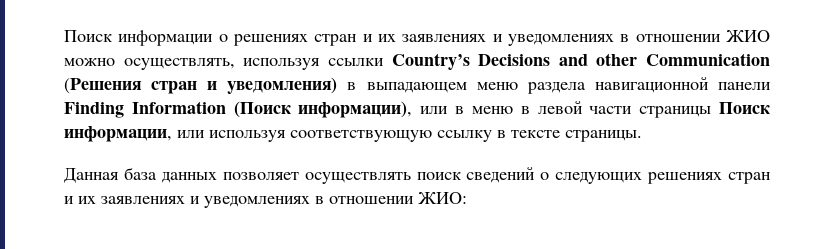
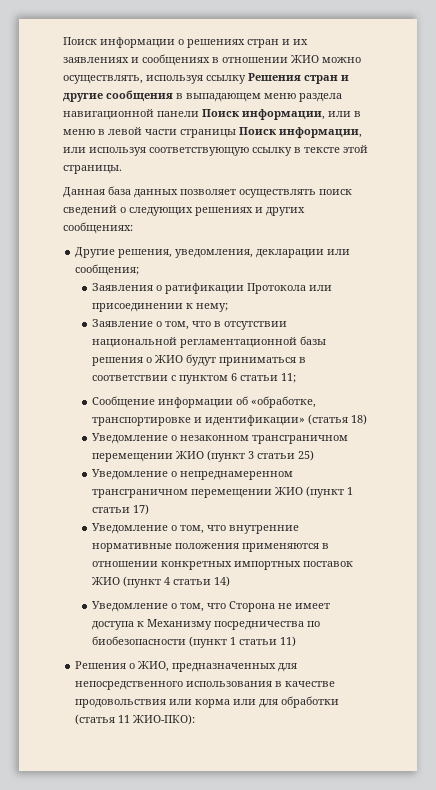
[507,34,614,46] уведомлениях -> [142,54,210,66] сообщениях
[327,53,770,70] [64,77,338,94] ссылки Country’s Decisions and other Communication (Решения стран и уведомления) -> [206,73,349,84] [63,90,173,102] ссылку Решения стран и другие сообщения
[64,101,413,118] Finding Information (Поиск информации), -> [202,109,325,120] Поиск информации,
(560, 134) none -> [343,145,368,153] этой
[727,172,771,184] [64,192,467,208] стран и их заявлениях и уведомлениях в отношении ЖИО: -> [255,207,305,216] [63,222,133,234] [75,247,351,258] [75,264,140,276] [91,283,332,294] [91,303,228,312] [91,319,287,330] [91,336,326,348] [91,354,306,366] [91,373,296,384] [91,396,316,408] [91,414,367,426] [91,433,348,444] [91,450,314,462] [91,469,293,480] [91,486,353,498] [91,504,149,515] [91,523,299,534] [91,543,329,552] [91,561,353,570] [91,576,230,588] [91,601,330,612] [91,619,320,630] [91,636,296,648] [75,661,298,672] [75,681,336,690] [75,696,340,708] [75,714,196,725] и других сообщениях: // Другие решения, уведомления, декларации или сообщения; // Заявления о ратификации Протокола или присоединении к нему; // Заявление о том, что в отсутствии национальной регламентационной базы решения о ЖИО будут приниматься в соответствии с пунктом 6 статьи 11; // Сообщение информации об «обработке, транспортировке и идентификации» (статья 18) // Уведомление о незаконном трансграничном перемещении ЖИО (пункт 3 статьи 25) // Уведомление о непреднамеренном трансграничном перемещении ЖИО (пункт 1 статьи 17) // Уведомление о том, что внутренние нормативные положения применяются в отношении конкретных импортных поставок ЖИО (пункт 4 статьи 14) // Уведомление о том, что Сторона не имеет доступа к Механизму посредничества по биобезопасности (пункт 1 статьи 11) // Решения о ЖИО, предназначенных для непосредственного использования в качестве продовольствия или корма или для обработки (статья 11 ЖИО-ПКО):

